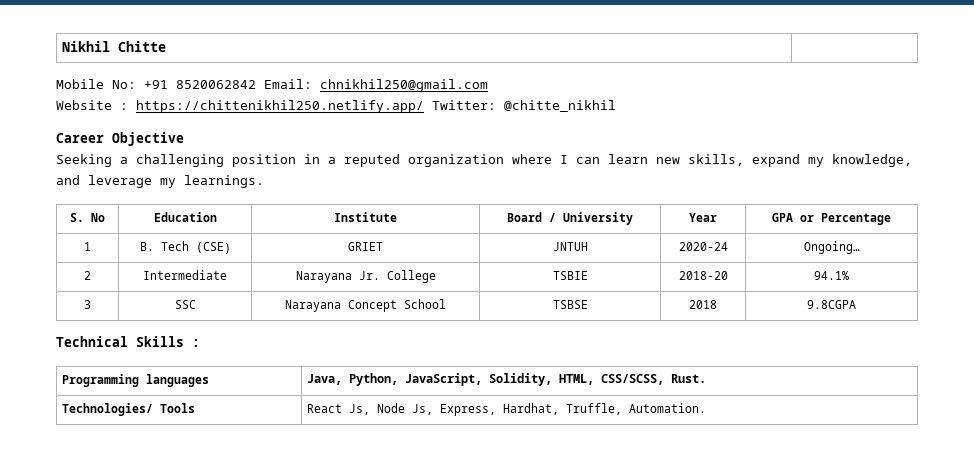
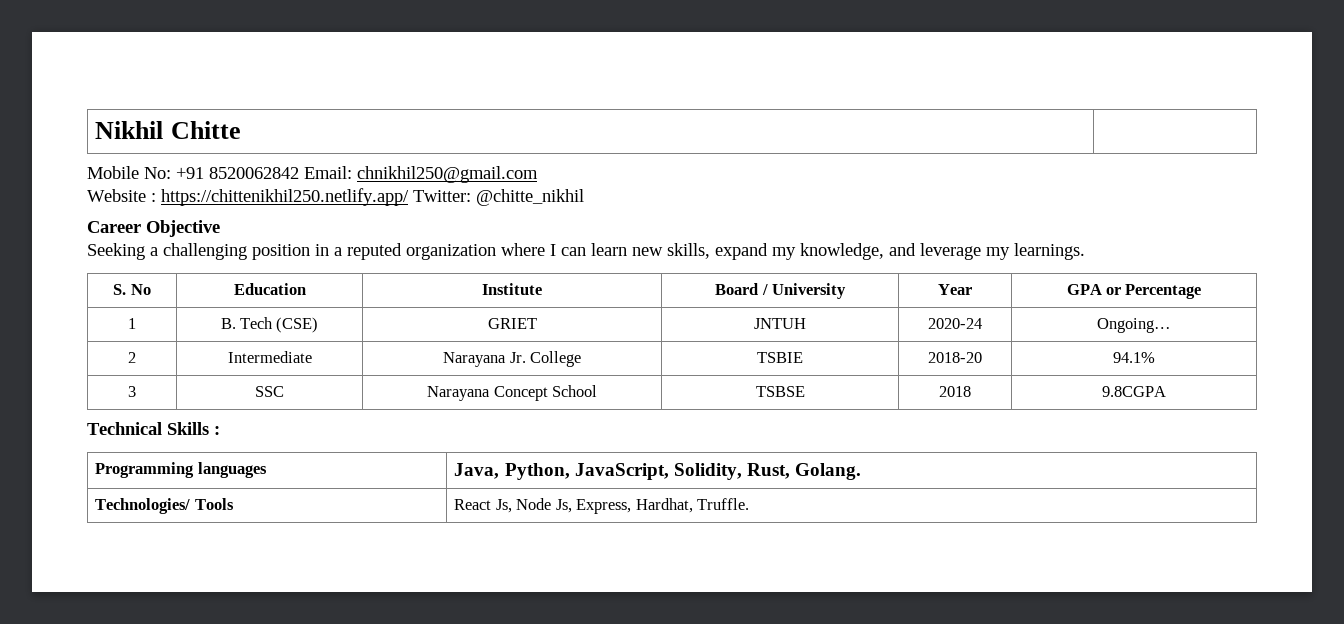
[559,374,707,385] HTML, CSS/SCSS, Rust. -> [746,463,862,480] Rust, Golang.
[566,403,707,415] Truffle, Automation. -> [697,498,750,510] Truffle.

